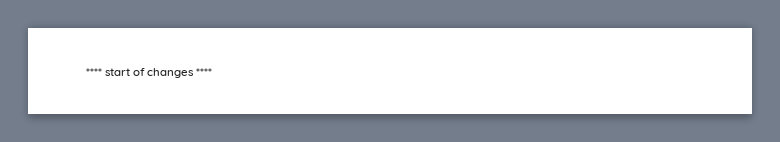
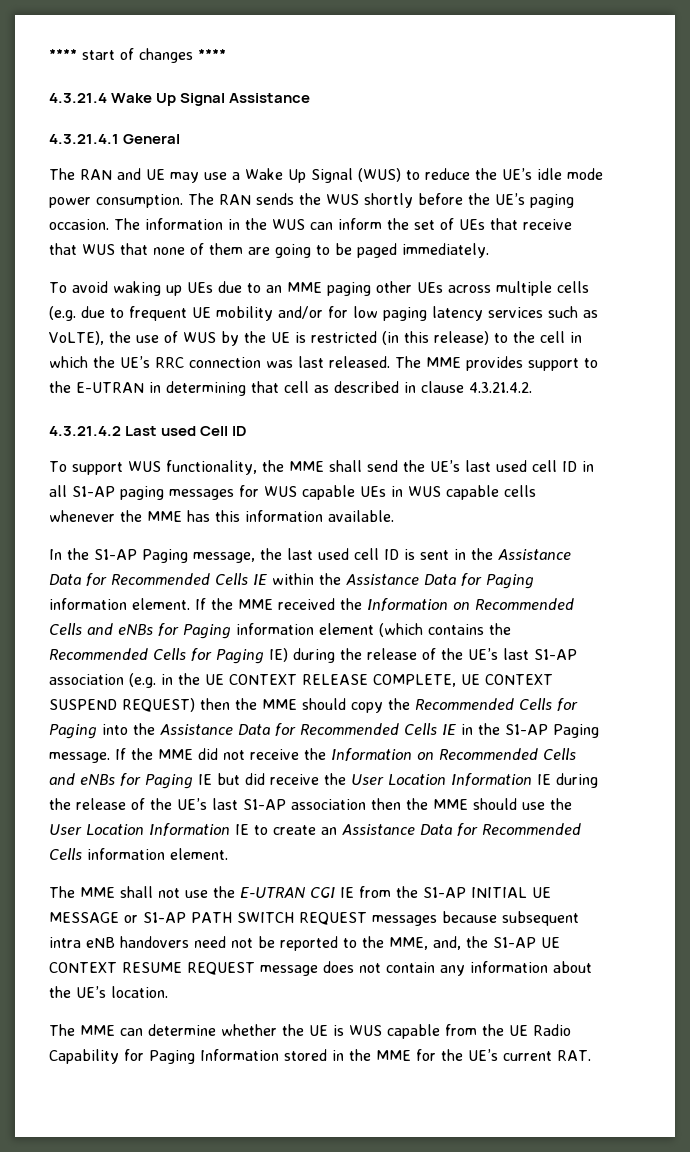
(213, 72) none -> [49,93,311,106] [49,134,181,144] [49,168,603,183] [49,193,574,208] [49,218,572,230] [49,243,489,258] [49,281,589,296] [49,306,598,321] [49,331,582,346] [49,356,598,371] [49,381,532,396] [49,426,248,436] [49,460,594,475] [49,485,536,500] [49,510,394,522] [49,548,571,563] [49,573,534,589] [49,598,574,611] [49,623,511,639] [49,648,577,664] [49,673,553,688] [49,698,578,713] [49,723,599,739] [49,748,576,763] [49,773,598,789] [49,798,572,810] [49,823,581,836] [49,848,228,860] [49,886,551,898] [49,911,579,926] [49,936,560,951] [49,961,592,976] [49,986,168,998] [49,1024,571,1039] [49,1049,591,1064] // 4.3.21.4 Wake Up Signal Assistance // 4.3.21.4.1 General // The RAN and UE may use a Wake Up Signal (WUS) to reduce the UE’s idle mode power consumption. The RAN sends the WUS shortly before the UE’s paging occasion. The information in the WUS can inform the set of UEs that receive that WUS that none of them are going to be paged immediately. // To avoid waking up UEs due to an MME paging other UEs across multiple cells (e.g. due to frequent UE mobility and/or for low paging latency services such as VoLTE), the use of WUS by the UE is restricted (in this release) to the cell in which the UE’s RRC connection was last released. The MME provides support to the E-UTRAN in determining that cell as described in clause 4.3.21.4.2. // 4.3.21.4.2 Last used Cell ID // To support WUS functionality, the MME shall send the UE’s last used cell ID in all S1-AP paging messages for WUS capable UEs in WUS capable cells whenever the MME has this information available. // In the S1-AP Paging message, the last used cell ID is sent in the Assistance Data for Recommended Cells IE within the Assistance Data for Paging information element. If the MME received the Information on Recommended Cells and eNBs for Paging information element (which contains the Recommended Cells for Paging IE) during the release of the UE’s last S1-AP association (e.g. in the UE CONTEXT RELEASE COMPLETE, UE CONTEXT SUSPEND REQUEST) then the MME should copy the Recommended Cells for Paging into the Assistance Data for Recommended Cells IE in the S1-AP Paging message. If the MME did not receive the Information on Recommended Cells and eNBs for Paging IE but did receive the User Location Information IE during the release of the UE’s last S1-AP association then the MME should use the User Location Information IE to create an Assistance Data for Recommended Cells information element. // The MME shall not use the E-UTRAN CGI IE from the S1-AP INITIAL UE MESSAGE or S1-AP PATH SWITCH REQUEST messages because subsequent intra eNB handovers need not be reported to the MME, and, the S1-AP UE CONTEXT RESUME REQUEST message does not contain any information about the UE’s location. // The MME can determine whether the UE is WUS capable from the UE Radio Capability for Paging Information stored in the MME for the UE’s current RAT.

